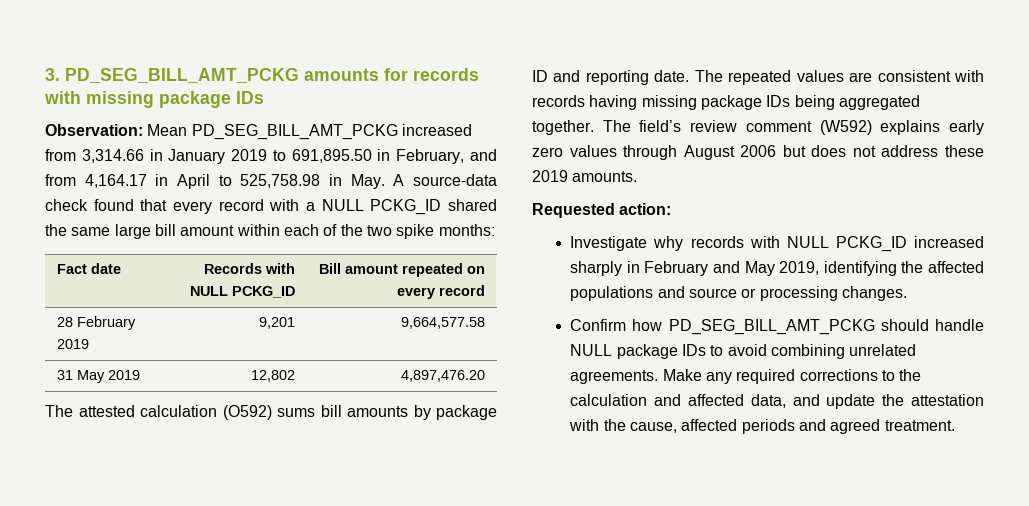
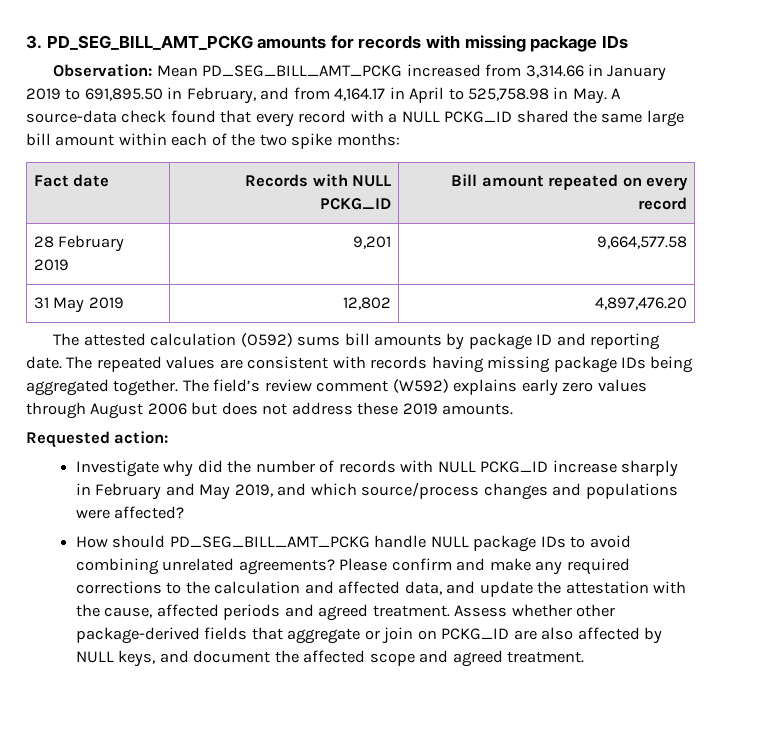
(684, 243) none -> [197,460,335,473] did the number of
[914,236,984,248] increased -> [552,460,617,473] increase
[823,261,984,276] [570,286,907,301] [570,319,929,335] identifying the affected populations and source or processing changes. // Confirm how PD_SEG_BILL_AMT_PCKG should -> [277,482,678,500] [76,506,185,519] [76,535,370,548] and which source/process changes and populations were affected? // How should PD_SEG_BILL_AMT_PCKG
[570,369,702,384] agreements. Make -> [238,558,531,575] agreements? Please confirm and make
(955, 425) none -> [454,604,616,617] [76,627,663,644] [76,650,585,667] Assess whether other package-derived fields that aggregate or join on PCKG_ID are also affected by NULL keys, and document the affected scope and agreed treatment.

